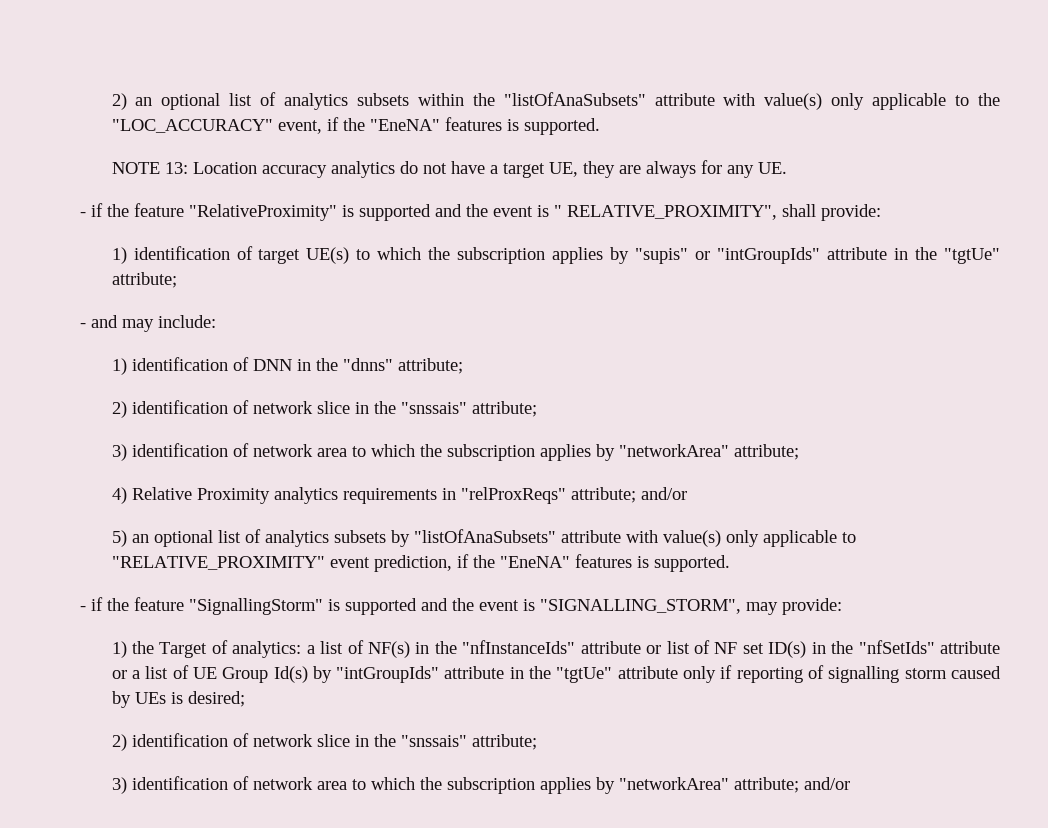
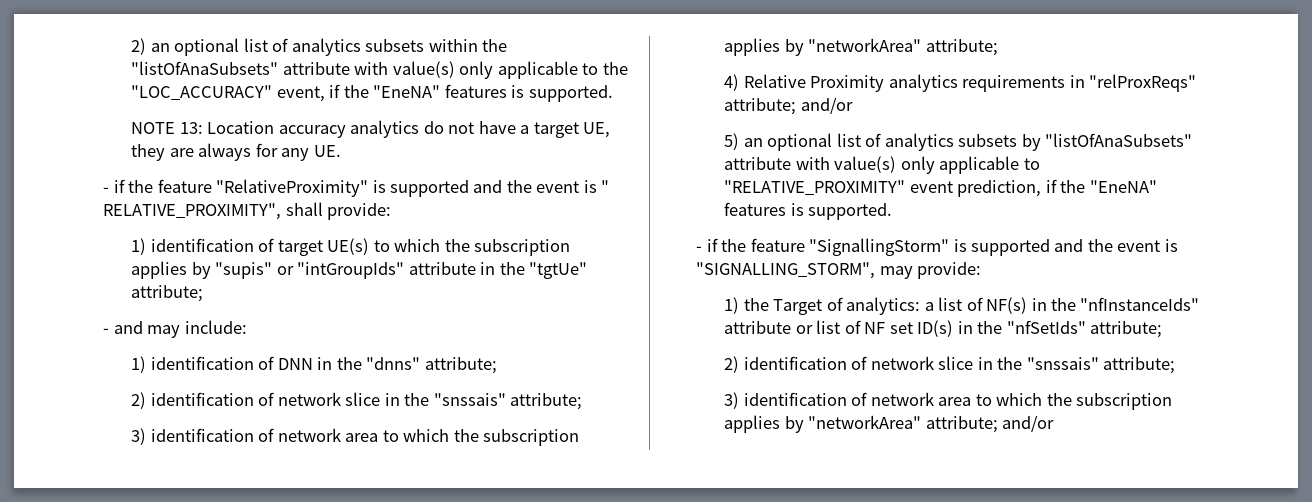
[940,641,1001,654] [111,665,1001,683] [111,691,245,708] attribute or a list of UE Group Id(s) by "intGroupIds" attribute in the "tgtUe" attribute only if reporting of signalling storm caused by UEs is desired; -> [1090,321,1163,338] attribute;

